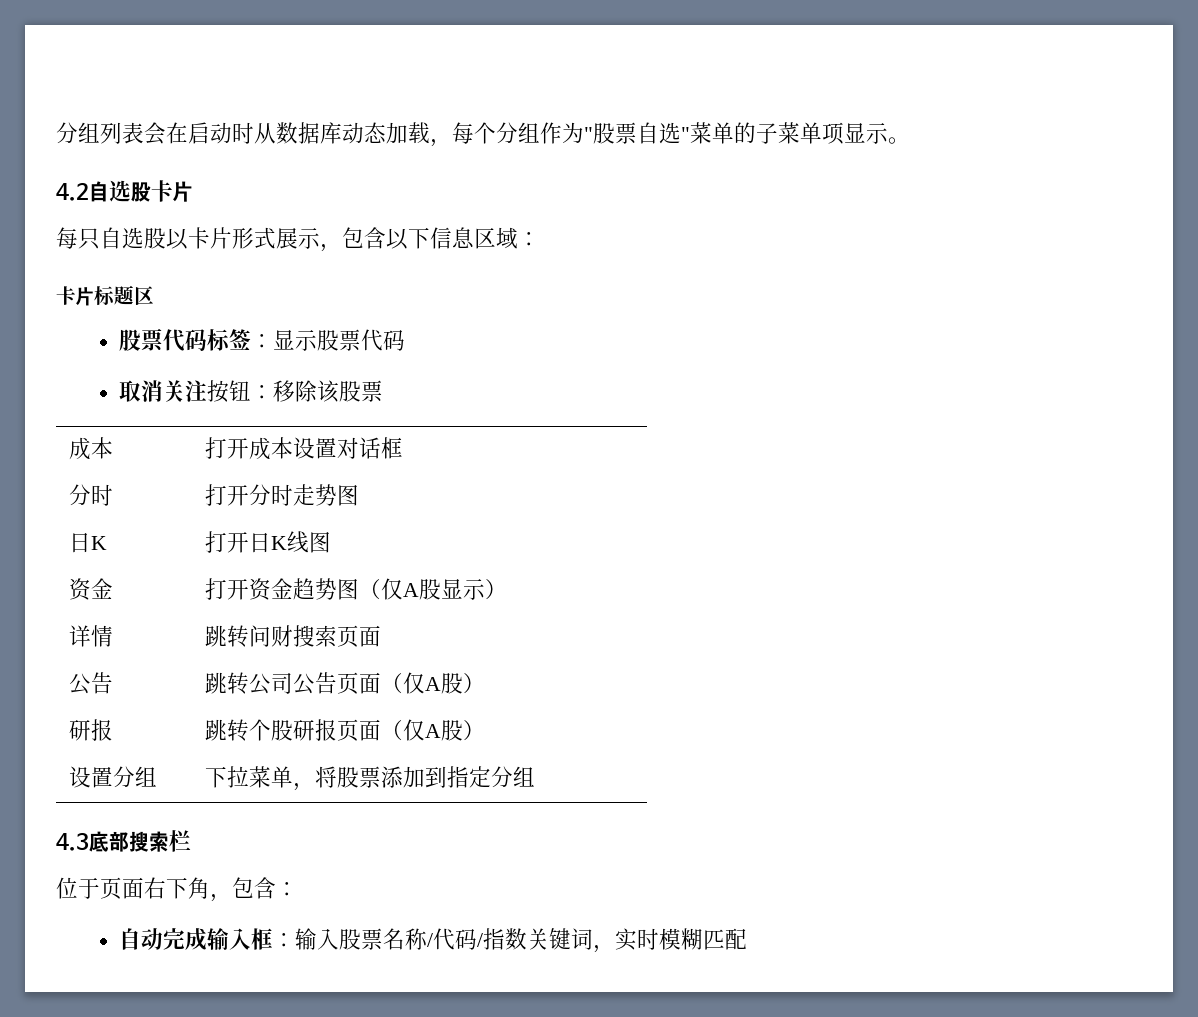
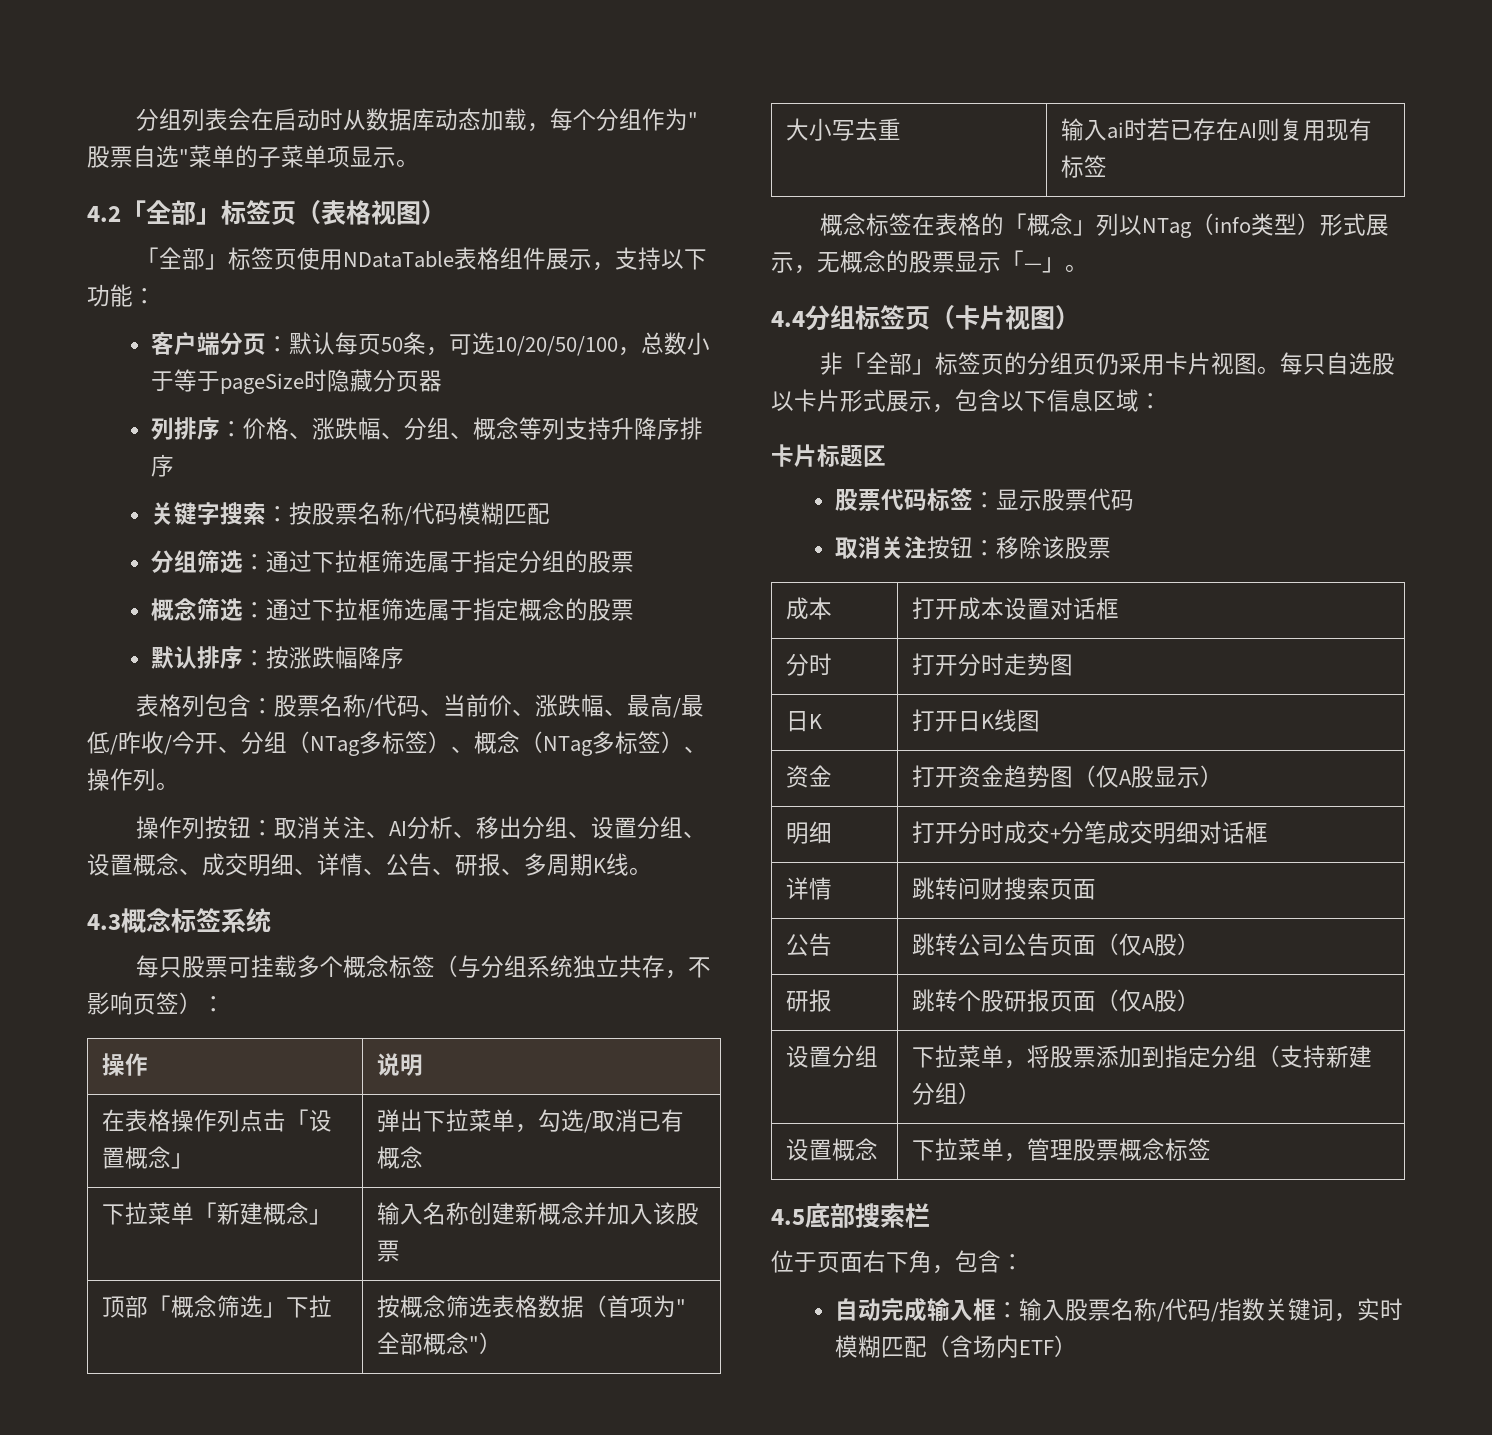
[89,180,193,202] 自选股卡片 // -> [121,200,446,225] [136,247,708,271] [87,284,156,307] [150,332,710,356] [150,369,442,394] [150,417,703,440] [150,454,174,477] [150,502,550,526] [150,550,634,573] [150,598,634,621] [150,646,404,669] [136,694,705,718] [87,731,707,756] [87,768,179,791] [136,816,707,839] [87,853,652,876] [87,908,271,933] [136,955,712,979] [87,992,225,1015] [102,1053,149,1076] [377,1053,424,1076] [102,1109,333,1132] [102,1146,195,1169] [377,1109,685,1133] [377,1146,424,1169] [102,1202,333,1225] [377,1202,700,1225] [377,1240,401,1262] [102,1295,333,1318] [377,1295,687,1318] [377,1332,503,1355] [786,118,902,141] [1061,118,1373,141] [1061,155,1108,178] [820,213,1390,238] [771,250,1088,274] [771,305,1080,331] [820,352,1281,375] 「全部」标签页（表格视图） // 「全部」标签页使用NDataTable表格组件展示，支持以下功能： // 客户端分页：默认每页50条，可选10/20/50/100，总数小于等于pageSize时隐藏分页器 // 列排序：价格、涨跌幅、分组、概念等列支持升降序排序 // 关键字搜索：按股票名称/代码模糊匹配 // 分组筛选：通过下拉框筛选属于指定分组的股票 // 概念筛选：通过下拉框筛选属于指定概念的股票 // 默认排序：按涨跌幅降序 // 表格列包含：股票名称/代码、当前价、涨跌幅、最高/最低/昨收/今开、分组（NTag多标签）、概念（NTag多标签）、操作列。 // 操作列按钮：取消关注、AI分析、移出分组、设置分组、设置概念、成交明细、详情、公告、研报、多周期K线。 // 4.3概念标签系统 // 每只股票可挂载多个概念标签（与分组系统独立共存，不影响页签）： // 操作 | 说明 // 在表格操作列点击「设置概念」 | 弹出下拉菜单，勾选/取消已有概念 // 下拉菜单「新建概念」 | 输入名称创建新概念并加入该股票 // 顶部「概念筛选」下拉 | 按概念筛选表格数据（首项为"全部概念"） // 大小写去重 | 输入ai时若已存在AI则复用现有标签 // 概念标签在表格的「概念」列以NTag（info类型）形式展示，无概念的股票显示「—」。 // 4.4分组标签页（卡片视图） // 非「全部」标签页的分组页仍采用卡片视图。
(507, 589) none -> [786,821,833,844] [912,821,1269,844] // 明细 | 打开分时成交+分笔成交明细对话框
[56,833,89,851] // 4.3 -> [1257,1045,1373,1068] [912,1082,982,1105] [786,1138,879,1161] [912,1138,1212,1162] [771,1209,805,1225] （支持新建分组） // 设置概念 | 下拉菜单，管理股票概念标签 // 4.5
(748, 939) none -> [926,1335,1077,1358] （含场内ETF）

